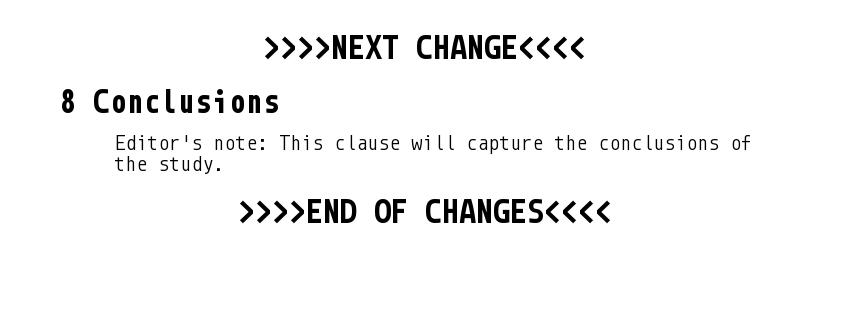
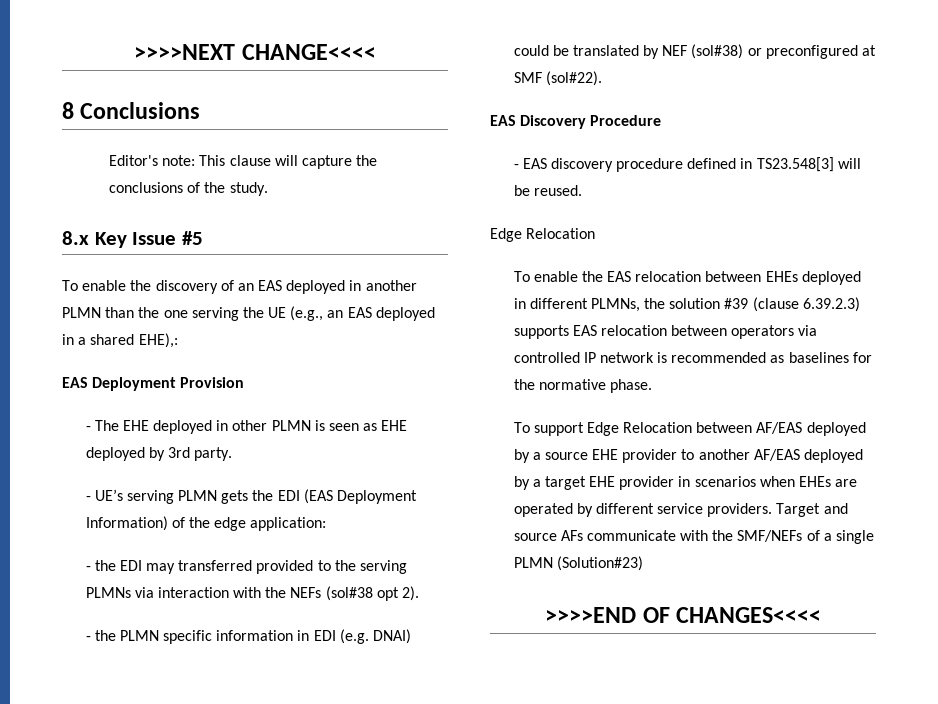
(224, 165) none -> [62,231,204,248] [62,280,417,294] [62,306,435,321] [62,333,178,348] [62,377,245,391] [85,420,408,434] [85,447,233,461] [85,489,418,504] [85,516,327,531] [85,560,408,574] [85,586,420,601] [85,629,412,644] [513,44,877,59] [513,71,602,86] [490,115,662,129] [513,157,861,172] [513,185,582,196] [490,228,596,242] [513,271,861,285] [513,297,860,312] [513,325,818,339] [513,352,872,363] [513,379,652,393] [513,422,866,436] [513,449,864,463] [513,476,858,490] [513,503,848,517] [513,530,875,544] [513,556,643,571] // 8.x Key Issue #5 // To enable the discovery of an EAS deployed in another PLMN than the one serving the UE (e.g., an EAS deployed in a shared EHE),: // EAS Deployment Provision // - The EHE deployed in other PLMN is seen as EHE deployed by 3rd party. // - UE’s serving PLMN gets the EDI (EAS Deployment Information) of the edge application: // - the EDI may transferred provided to the serving PLMNs via interaction with the NEFs (sol#38 opt 2). // - the PLMN specific information in EDI (e.g. DNAI) could be translated by NEF (sol#38) or preconfigured at SMF (sol#22). // EAS Discovery Procedure // - EAS discovery procedure defined in TS23.548[3] will be reused. // Edge Relocation // To enable the EAS relocation between EHEs deployed in different PLMNs, the solution #39 (clause 6.39.2.3) supports EAS relocation between operators via controlled IP network is recommended as baselines for the normative phase. // To support Edge Relocation between AF/EAS deployed by a source EHE provider to another AF/EAS deployed by a target EHE provider in scenarios when EHEs are operated by different service providers. Target and source AFs communicate with the SMF/NEFs of a single PLMN (Solution#23)

